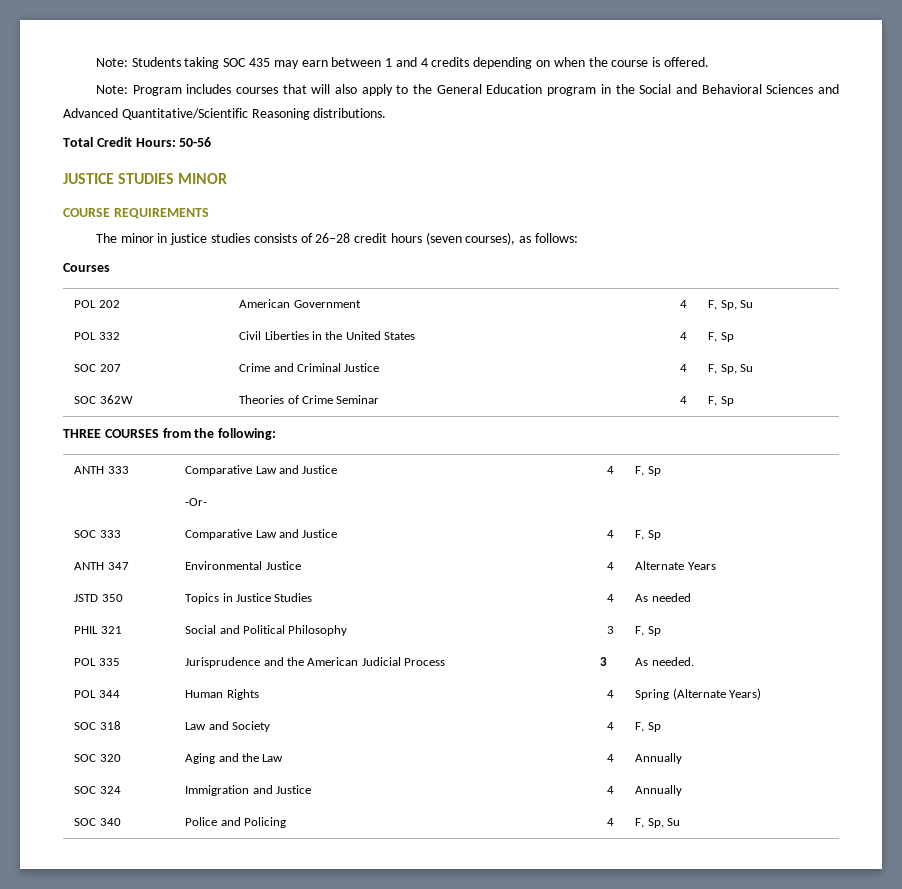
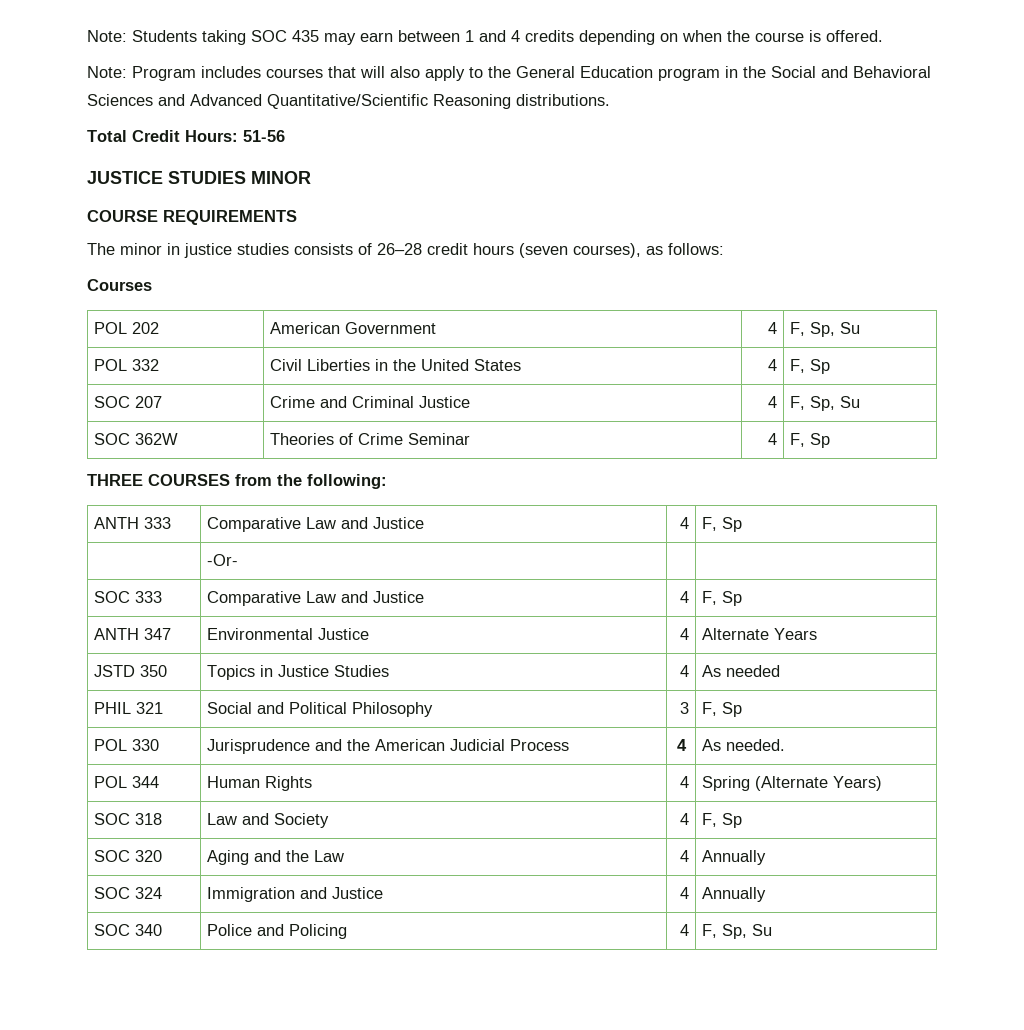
[179,137,212,147] 50-56 -> [243,130,285,142] 51-56
[98,658,120,666] 335 -> [131,739,159,751] 330
[599,657,607,666] 3 -> [676,739,687,751] 4

